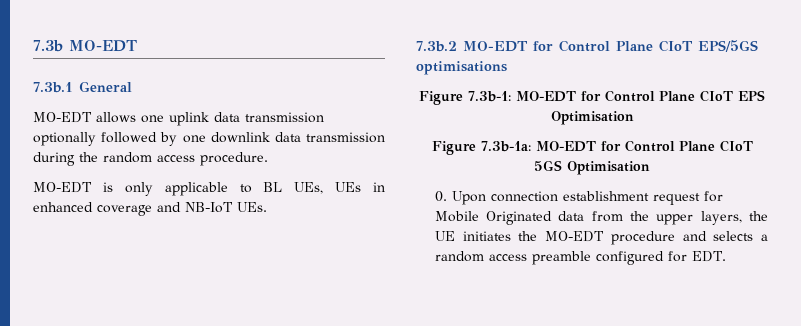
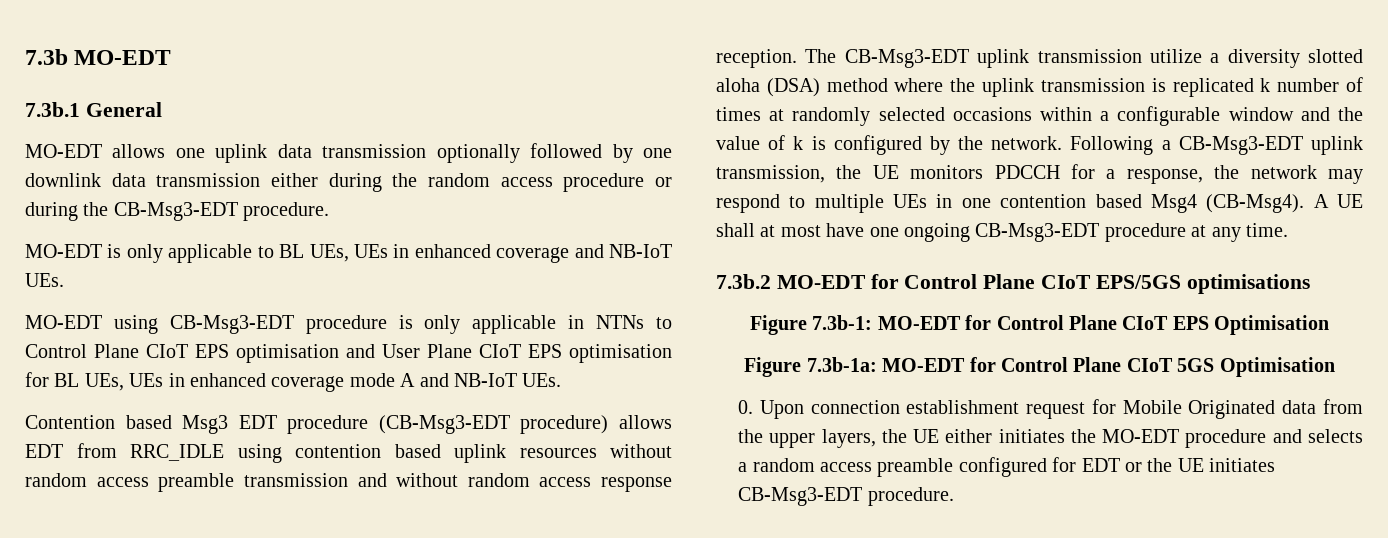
(385, 137) none -> [271,173,318,187] either
(195, 158) none -> [563,173,672,192] [25,202,238,221] procedure or during the CB-Msg3-EDT
(267, 207) none -> [25,315,673,334] [25,344,672,363] [25,372,562,392] [25,415,672,434] [25,443,672,463] [25,473,672,492] [716,49,1363,68] [716,77,1363,97] [716,106,1363,126] [716,135,1363,155] [716,164,1363,184] [716,194,1363,213] [716,223,1288,242] // MO-EDT using CB-Msg3-EDT procedure is only applicable in NTNs to Control Plane CIoT EPS optimisation and User Plane CIoT EPS optimisation for BL UEs, UEs in enhanced coverage mode A and NB-IoT UEs. // Contention based Msg3 EDT procedure (CB-Msg3-EDT procedure) allows EDT from RRC_IDLE using contention based uplink resources without random access preamble transmission and without random access response reception. The CB-Msg3-EDT uplink transmission utilize a diversity slotted aloha (DSA) method where the uplink transmission is replicated k number of times at randomly selected occasions within a configurable window and the value of k is configured by the network. Following a CB-Msg3-EDT uplink transmission, the UE monitors PDCCH for a response, the network may respond to multiple UEs in one contention based Msg4 (CB-Msg4). A UE shall at most have one ongoing CB-Msg3-EDT procedure at any time.
(455, 236) none -> [945,429,993,443] either
[691,251,726,262] EDT. -> [1081,458,1276,472] [738,487,954,506] EDT or the UE initiates CB-Msg3-EDT procedure.

